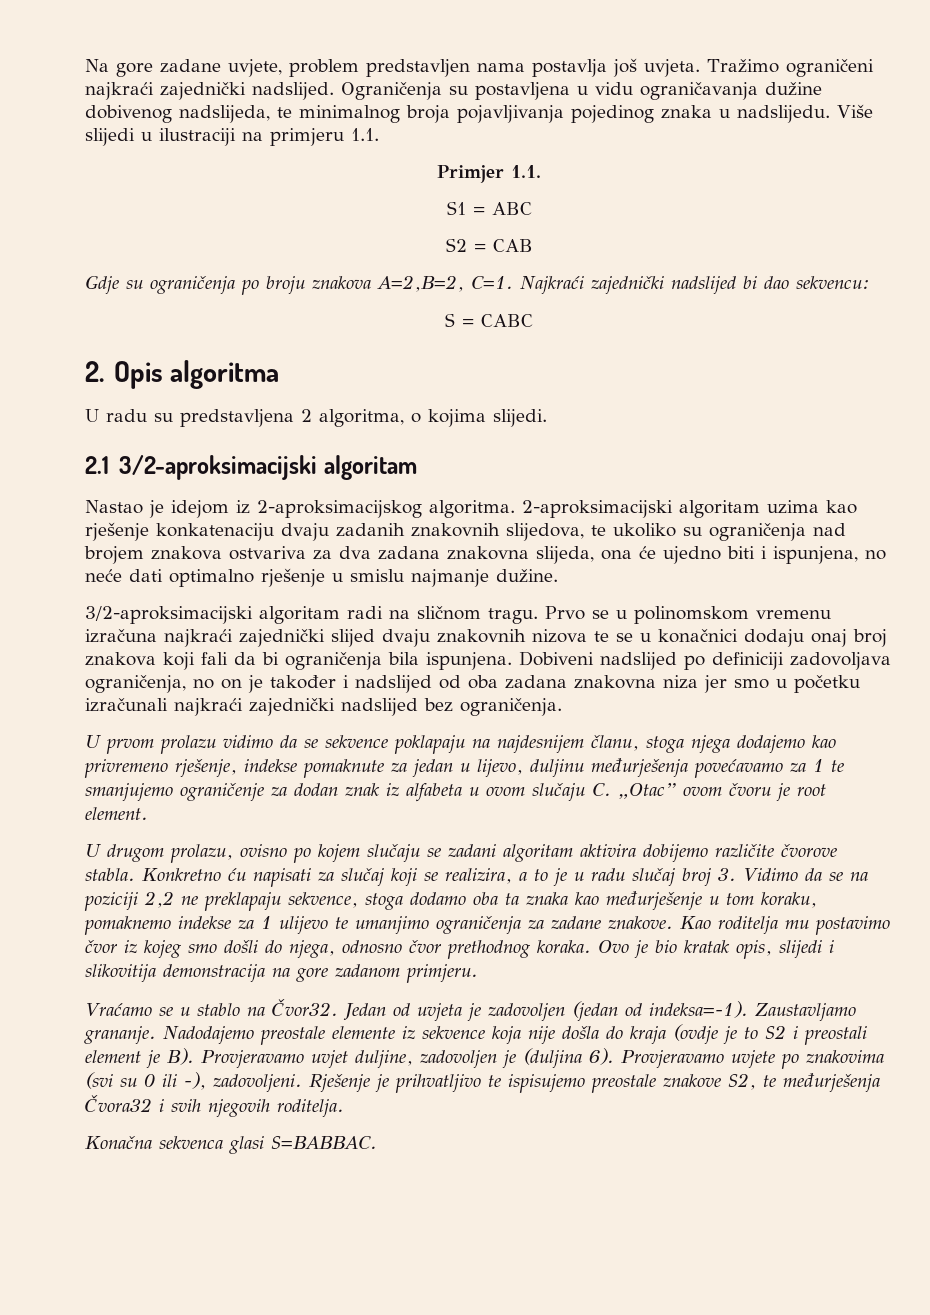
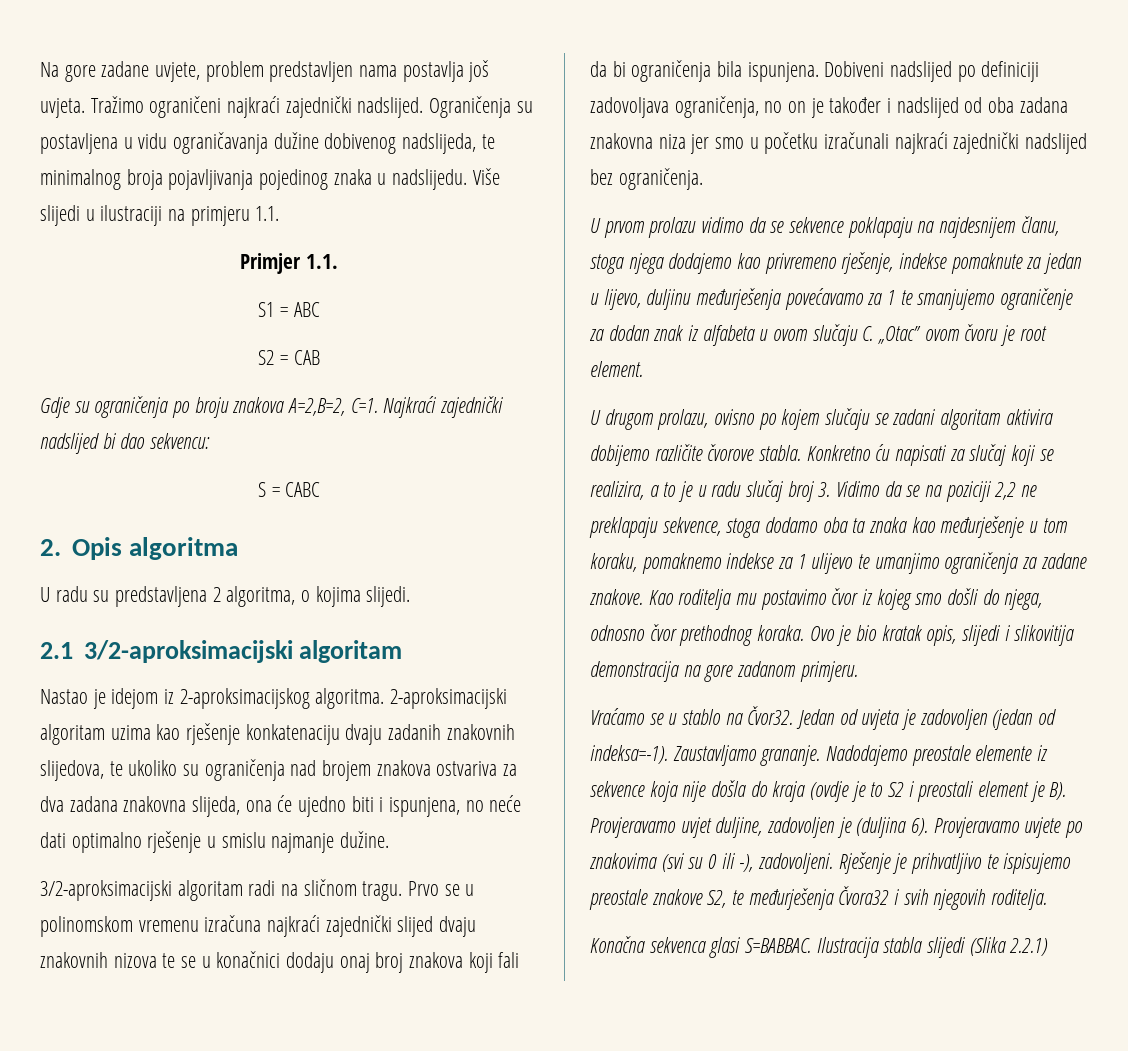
(377, 1142) none -> [816,937,1049,958] Ilustracija stabla slijedi (Slika 2.2.1)

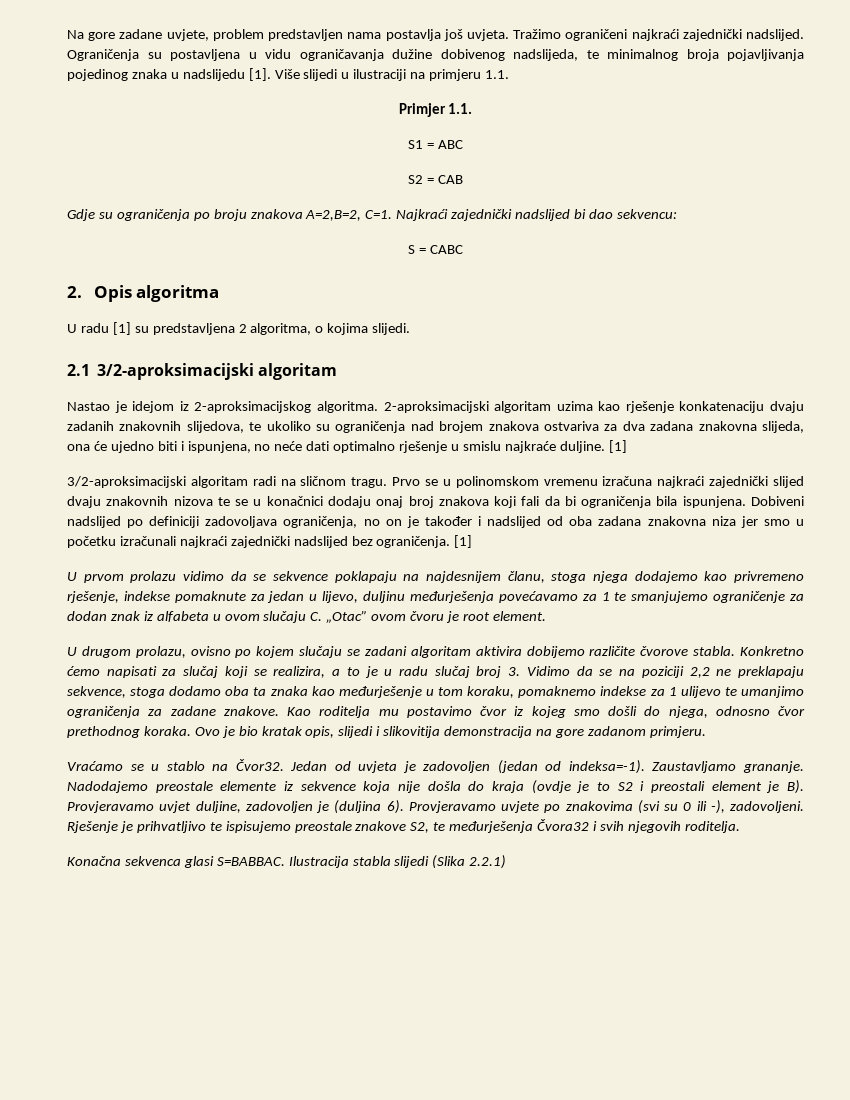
[392,169,468,190] nadslijedu. -> [182,68,271,81] nadslijedu [1].
(88, 594) none -> [112,322,131,335] [1]
[271,831,390,853] najmanje dužine. -> [504,440,627,453] najkraće duljine. [1]
(703, 179) none -> [454,535,473,548] [1]
[875,444,891,461] ću -> [67,666,100,676] ćemo

